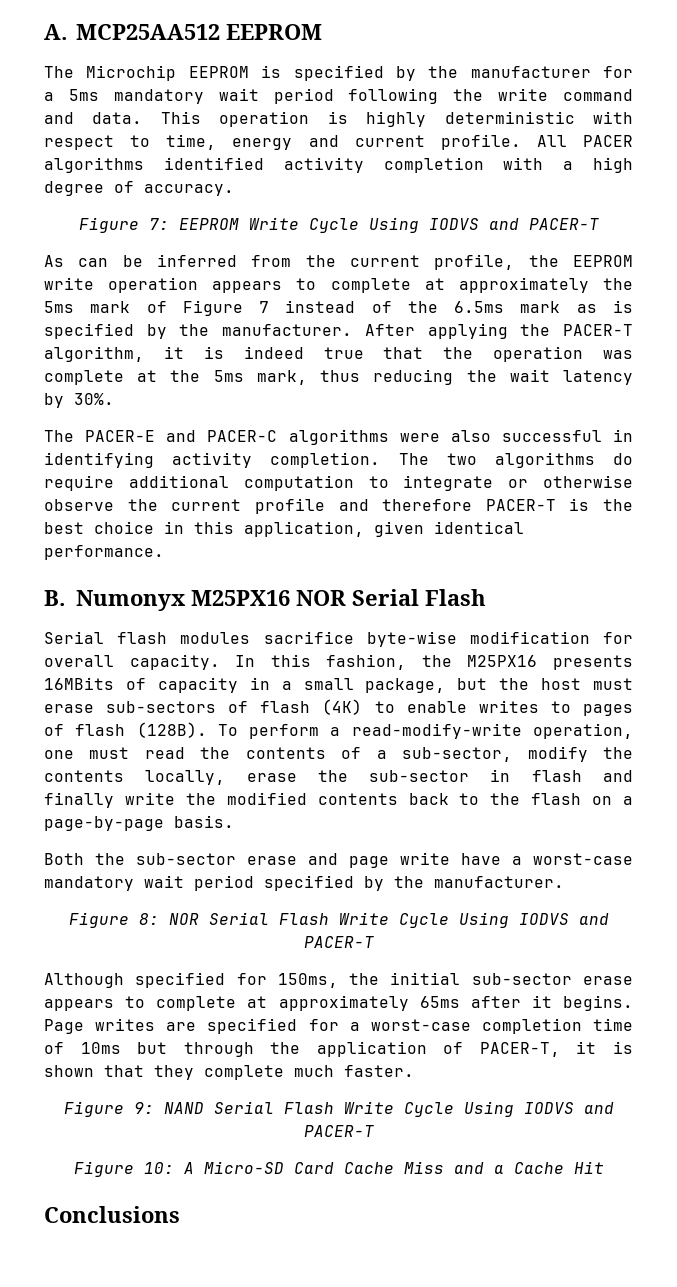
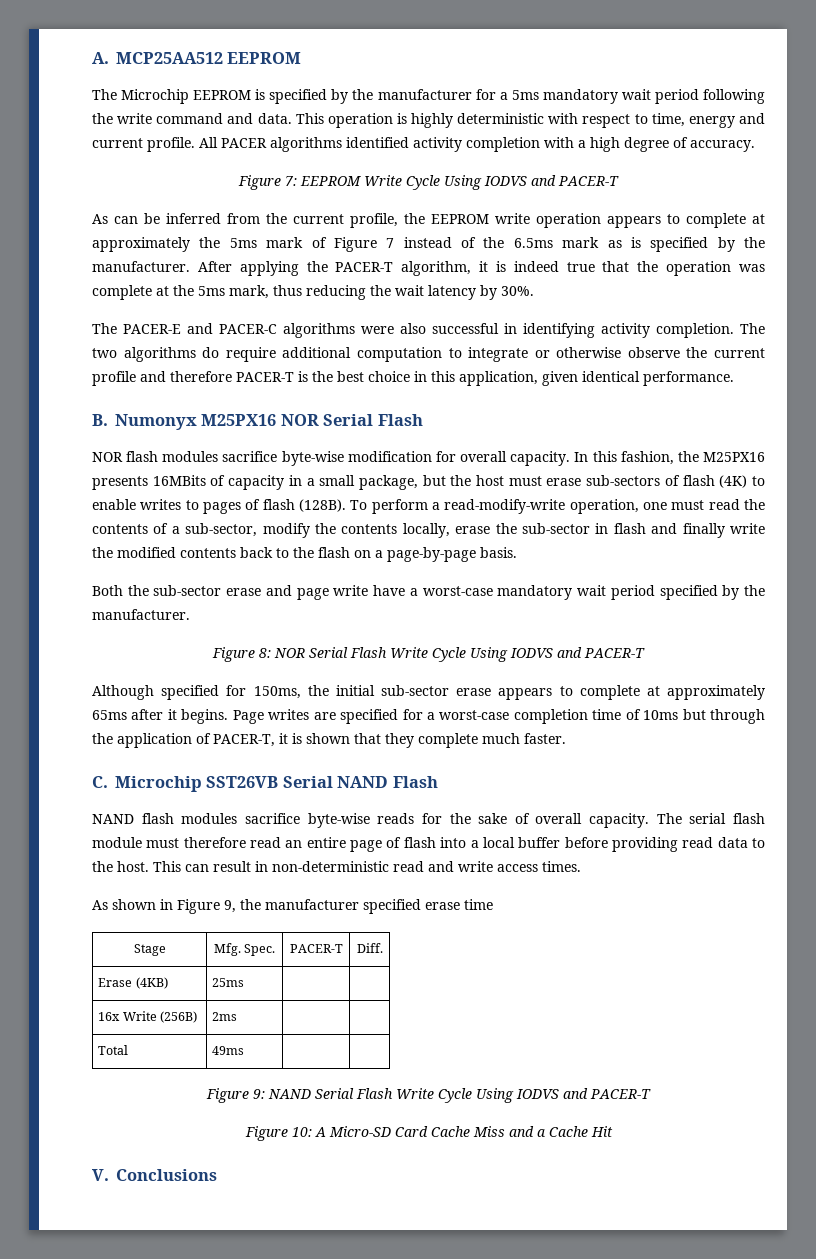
[44,631,104,644] Serial -> [92,452,123,462] NOR
(414, 1071) none -> [92,776,438,792] [92,813,765,828] [92,837,766,852] [92,861,581,872] [92,899,493,914] [133,944,166,956] [213,943,276,956] [289,944,343,953] [356,943,383,953] [98,977,168,989] [212,978,245,987] [98,1011,198,1023] [212,1012,238,1021] [98,1045,129,1055] [212,1046,245,1055] // C. Microchip SST26VB Serial NAND Flash // NAND flash modules sacrifice byte-wise reads for the sake of overall capacity. The serial flash module must therefore read an entire page of flash into a local buffer before providing read data to the host. This can result in non-deterministic read and write access times. // As shown in Figure 9, the manufacturer specified erase time // Stage | Mfg. Spec. | PACER-T | Diff. // Erase (4KB) | 25ms | | // 16x Write (256B) | 2ms | | // Total | 49ms | |
(604, 1167) none -> [92,1169,109,1181] V.

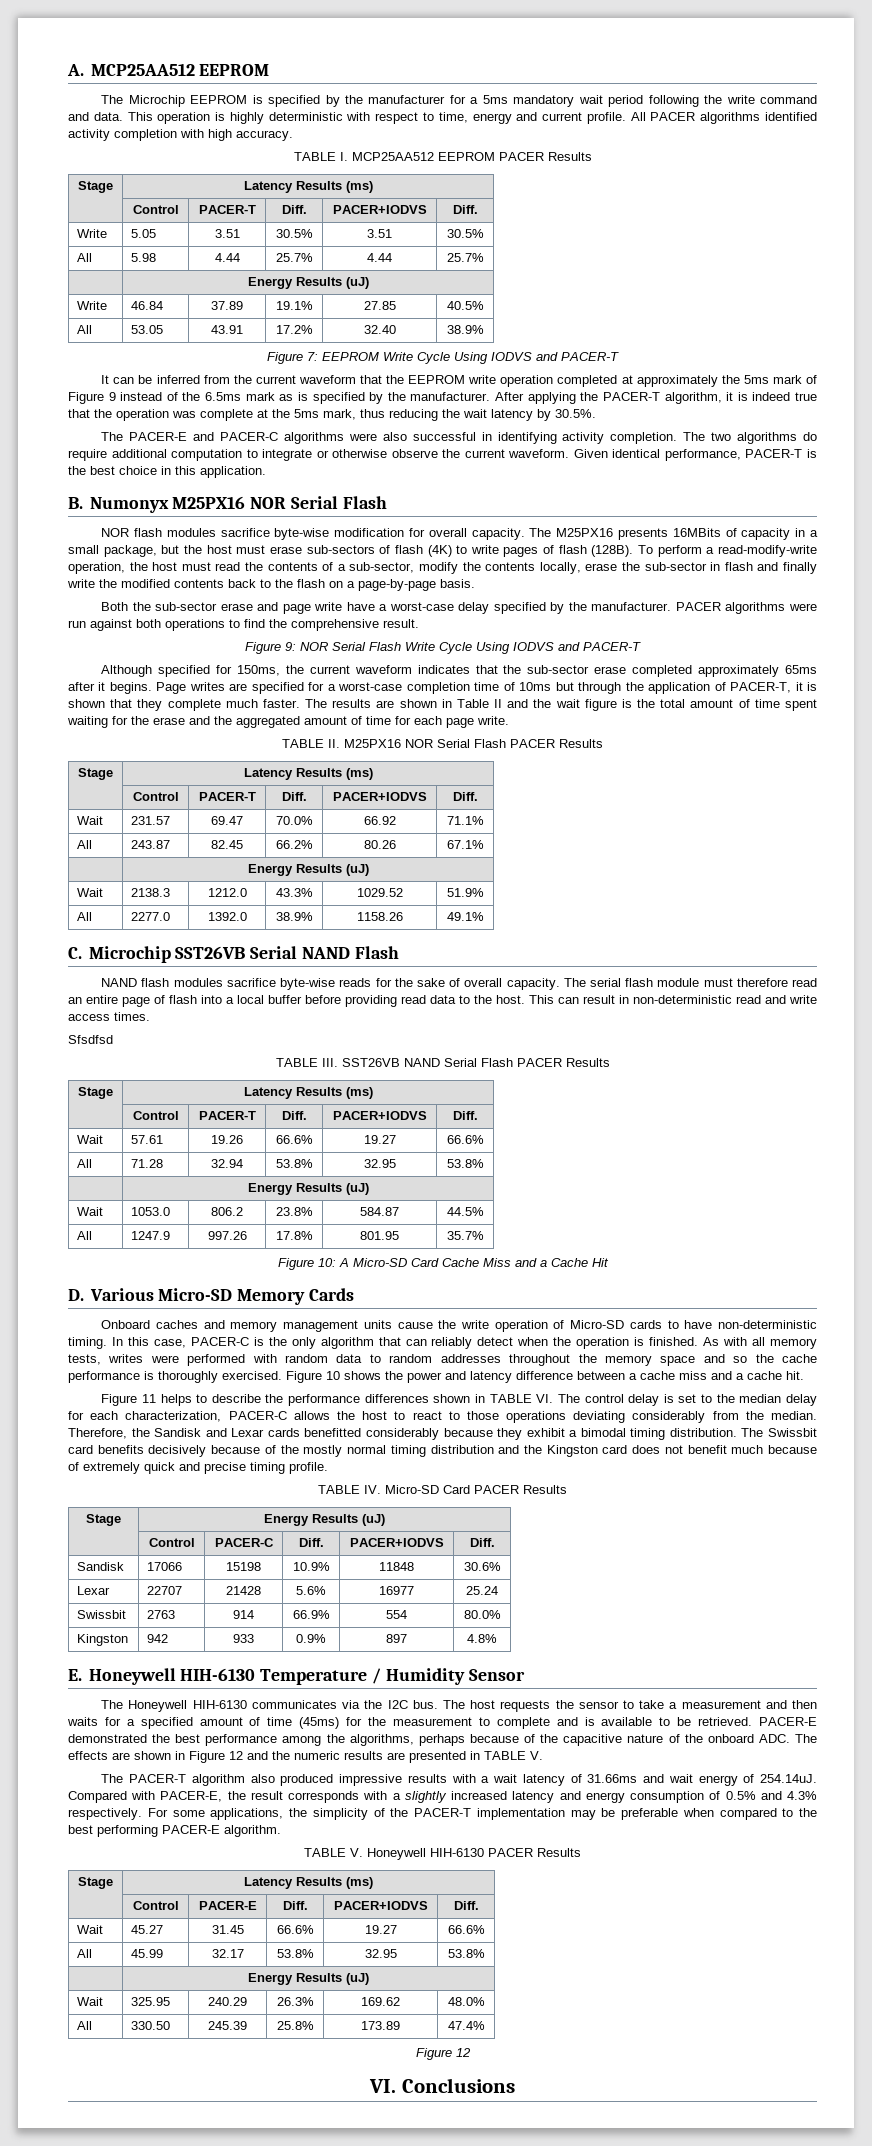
[578,137,755,152] a high degree of accuracy. -> [208,129,293,141] [293,152,592,161] [78,181,113,193] [243,181,373,193] [132,205,179,214] [198,205,256,214] [281,205,307,214] [332,205,427,214] [452,205,478,214] [77,229,108,238] [131,229,157,238] [214,229,240,238] [275,229,313,238] [367,229,392,238] [446,229,484,238] [77,253,93,262] [131,253,157,262] [214,253,240,262] [275,253,313,262] [367,253,392,262] [446,253,484,262] [247,277,369,289] [77,301,108,310] [131,301,164,310] [211,301,244,310] [275,301,313,310] [363,301,396,310] [446,301,484,310] [77,325,93,334] [131,325,164,334] [211,325,244,334] [275,325,313,334] [363,325,396,334] [446,325,484,334] high accuracy. // TABLE I. MCP25AA512 EEPROM PACER Results // Stage | Latency Results (ms) // | Control | PACER-T | Diff. | PACER+IODVS | Diff. // Write | 5.05 | 3.51 | 30.5% | 3.51 | 30.5% // All | 5.98 | 4.44 | 25.7% | 4.44 | 25.7% // | Energy Results (uJ) // Write | 46.84 | 37.89 | 19.1% | 27.85 | 40.5% // All | 53.05 | 43.91 | 17.2% | 32.40 | 38.9%
[92,214,108,224] As -> [101,375,110,384] It
[350,213,398,228] profile, -> [298,375,382,384] waveform that
[607,213,746,228] appears to complete -> [557,375,618,387] completed
[386,238,395,248] 7 -> [108,392,116,401] 9
[501,286,534,296] 30%. -> [555,409,596,418] 30.5%.
[92,371,232,386] profile and therefore -> [508,449,741,461] waveform. Given identical performance,
[459,371,734,386] application, given identical performance. -> [200,466,266,478] application.
[574,451,699,465] In this fashion, the -> [529,528,552,537] The
[92,499,199,510] enable writes to -> [470,545,499,554] write
[643,502,667,510] one -> [129,562,178,571] the host
[497,585,766,600] [92,609,190,620] [212,647,271,662] mandatory wait period specified by the manufacturer. // Figure 8: -> [458,602,817,614] [68,619,419,631] [245,642,296,654] delay specified by the manufacturer. PACER algorithms were run against both operations to find the comprehensive result. // Figure 9:
[335,685,660,700] initial sub-sector erase appears to complete at -> [309,665,693,677] current waveform indicates that the sub-sector erase completed
(566, 738) none -> [305,699,817,711] [67,716,509,728] [282,739,603,748] [78,768,113,780] [243,768,373,780] [132,792,179,801] [198,792,256,801] [281,792,307,801] [332,792,427,801] [452,792,478,801] [77,816,104,825] [131,816,171,825] [211,816,244,825] [275,816,313,825] [363,816,396,825] [446,816,484,825] [77,840,93,849] [131,840,171,849] [211,840,244,849] [275,840,313,849] [363,840,396,849] [446,840,484,849] [247,864,369,876] [77,888,104,897] [131,888,171,897] [207,888,247,897] [275,888,313,897] [356,888,403,897] [446,888,484,897] [77,912,93,921] [131,912,171,921] [207,912,247,921] [275,912,313,921] [356,912,403,921] [446,912,484,921] The results are shown in Table II and the wait figure is the total amount of time spent waiting for the erase and the aggregated amount of time for each page write. // TABLE II. M25PX16 NOR Serial Flash PACER Results // Stage | Latency Results (ms) // | Control | PACER-T | Diff. | PACER+IODVS | Diff. // Wait | 231.57 | 69.47 | 70.0% | 66.92 | 71.1% // All | 243.87 | 82.45 | 66.2% | 80.26 | 67.1% // | Energy Results (uJ) // Wait | 2138.3 | 1212.0 | 43.3% | 1029.52 | 51.9% // All | 2277.0 | 1392.0 | 38.9% | 1158.26 | 49.1%
[92,899,493,914] [133,944,166,956] [213,943,276,956] [289,944,343,953] [356,943,383,953] [98,977,168,989] [212,978,245,987] [98,1011,198,1023] [212,1012,238,1021] [98,1045,129,1055] [212,1046,245,1055] [206,1088,651,1103] As shown in Figure 9, the manufacturer specified erase time // Stage | Mfg. Spec. | PACER-T | Diff. // Erase (4KB) | 25ms | | // 16x Write (256B) | 2ms | | // Total | 49ms | | // Figure 9: NAND Serial Flash Write Cycle Using IODVS and PACER-T -> [68,1035,113,1044] [275,1058,610,1067] [78,1087,113,1099] [243,1087,373,1099] [132,1111,179,1120] [198,1111,256,1120] [281,1111,307,1120] [332,1111,427,1120] [452,1111,478,1120] [77,1135,104,1144] [131,1135,164,1144] [211,1135,244,1144] [275,1135,313,1144] [363,1135,396,1144] [446,1135,484,1144] [77,1159,93,1168] [131,1159,164,1168] [211,1159,244,1168] [275,1159,313,1168] [363,1159,396,1168] [446,1159,484,1168] [247,1183,369,1195] [77,1207,104,1216] [131,1207,171,1216] [211,1207,244,1216] [275,1207,313,1216] [360,1207,399,1216] [446,1207,484,1216] [77,1231,93,1240] [131,1231,171,1240] [207,1231,247,1240] [275,1231,313,1240] [360,1231,399,1240] [446,1231,484,1240] Sfsdfsd // TABLE III. SST26VB NAND Serial Flash PACER Results // Stage | Latency Results (ms) // | Control | PACER-T | Diff. | PACER+IODVS | Diff. // Wait | 57.61 | 19.26 | 66.6% | 19.27 | 66.6% // All | 71.28 | 32.94 | 53.8% | 32.95 | 53.8% // | Energy Results (uJ) // Wait | 1053.0 | 806.2 | 23.8% | 584.87 | 44.5% // All | 1247.9 | 997.26 | 17.8% | 801.95 | 35.7%
[92,1169,109,1181] V. -> [68,1288,355,1305] [101,1320,818,1332] [68,1337,818,1349] [68,1354,817,1366] [68,1371,804,1383] [101,1394,818,1406] [68,1411,817,1423] [68,1428,817,1440] [68,1445,817,1457] [68,1462,328,1474] [318,1485,567,1494] [86,1514,121,1526] [264,1514,385,1526] [148,1538,195,1547] [214,1538,274,1547] [298,1538,324,1547] [349,1538,444,1547] [469,1538,495,1547] [77,1562,125,1571] [147,1562,183,1571] [226,1562,261,1571] [292,1562,330,1571] [379,1562,414,1571] [463,1562,501,1571] [77,1586,111,1595] [147,1586,183,1595] [226,1586,261,1595] [296,1586,326,1595] [379,1586,414,1595] [466,1586,498,1595] [77,1610,127,1619] [147,1610,176,1619] [233,1610,255,1619] [292,1610,330,1619] [386,1610,407,1619] [463,1610,501,1619] [77,1634,129,1646] [147,1634,169,1643] [233,1634,255,1643] [296,1634,326,1643] [386,1634,407,1643] [467,1634,497,1643] [68,1668,525,1685] [101,1700,818,1712] [67,1717,818,1729] [68,1734,818,1746] [68,1751,543,1763] [101,1774,818,1786] [68,1791,818,1803] [68,1808,817,1820] [68,1825,281,1837] [304,1848,581,1860] [78,1877,113,1889] [244,1877,373,1889] [132,1901,179,1910] [198,1901,257,1910] [282,1901,308,1910] [333,1901,428,1910] [453,1901,479,1910] [77,1925,104,1934] [131,1925,164,1934] [211,1925,244,1934] [276,1925,314,1934] [364,1925,397,1934] [447,1925,485,1934] [77,1949,93,1958] [131,1949,164,1958] [211,1949,244,1958] [276,1949,314,1958] [364,1949,397,1958] [447,1949,485,1958] [248,1973,369,1985] [77,1997,104,2006] [131,1997,171,2006] [208,1997,248,2006] [276,1997,314,2006] [361,1997,400,2006] [447,1997,485,2006] [77,2021,93,2030] [131,2021,171,2030] [208,2021,248,2030] [276,2021,314,2030] [361,2021,400,2030] [447,2021,485,2030] [415,2048,471,2060] [369,2079,397,2093] D. Various Micro-SD Memory Cards // Onboard caches and memory management units cause the write operation of Micro-SD cards to have non-deterministic timing. In this case, PACER-C is the only algorithm that can reliably detect when the operation is finished. As with all memory tests, writes were performed with random data to random addresses throughout the memory space and so the cache performance is thoroughly exercised. Figure 10 shows the power and latency difference between a cache miss and a cache hit. // Figure 11 helps to describe the performance differences shown in TABLE VI. The control delay is set to the median delay for each characterization, PACER-C allows the host to react to those operations deviating considerably from the median. Therefore, the Sandisk and Lexar cards benefitted considerably because they exhibit a bimodal timing distribution. The Swissbit card benefits decisively because of the mostly normal timing distribution and the Kingston card does not benefit much because of extremely quick and precise timing profile. // TABLE IV. Micro-SD Card PACER Results // Stage | Energy Results (uJ) // | Control | PACER-C | Diff. | PACER+IODVS | Diff. // Sandisk | 17066 | 15198 | 10.9% | 11848 | 30.6% // Lexar | 22707 | 21428 | 5.6% | 16977 | 25.24 // Swissbit | 2763 | 914 | 66.9% | 554 | 80.0% // Kingston | 942 | 933 | 0.9% | 897 | 4.8% // E. Honeywell HIH-6130 Temperature / Humidity Sensor // The Honeywell HIH-6130 communicates via the I2C bus. The host requests the sensor to take a measurement and then waits for a specified amount of time (45ms) for the measurement to complete and is available to be retrieved. PACER-E demonstrated the best performance among the algorithms, perhaps because of the capacitive nature of the onboard ADC. The effects are shown in Figure 12 and the numeric results are presented in TABLE V. // The PACER-T algorithm also produced impressive results with a wait latency of 31.66ms and wait energy of 254.14uJ. Compared with PACER-E, the result corresponds with a slightly increased latency and energy consumption of 0.5% and 4.3% respectively. For some applications, the simplicity of the PACER-T implementation may be preferable when compared to the best performing PACER-E algorithm. // TABLE V. Honeywell HIH-6130 PACER Results // Stage | Latency Results (ms) // | Control | PACER-E | Diff. | PACER+IODVS | Diff. // Wait | 45.27 | 31.45 | 66.6% | 19.27 | 66.6% // All | 45.99 | 32.17 | 53.8% | 32.95 | 53.8% // | Energy Results (uJ) // Wait | 325.95 | 240.29 | 26.3% | 169.62 | 48.0% // All | 330.50 | 245.39 | 25.8% | 173.89 | 47.4% // Figure 12 // VI.

